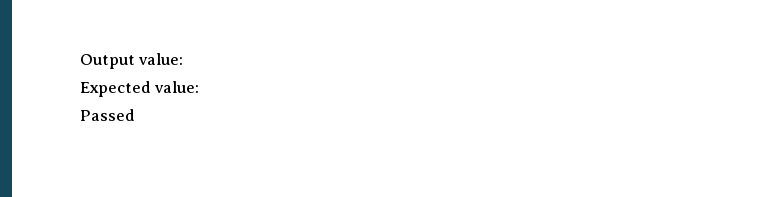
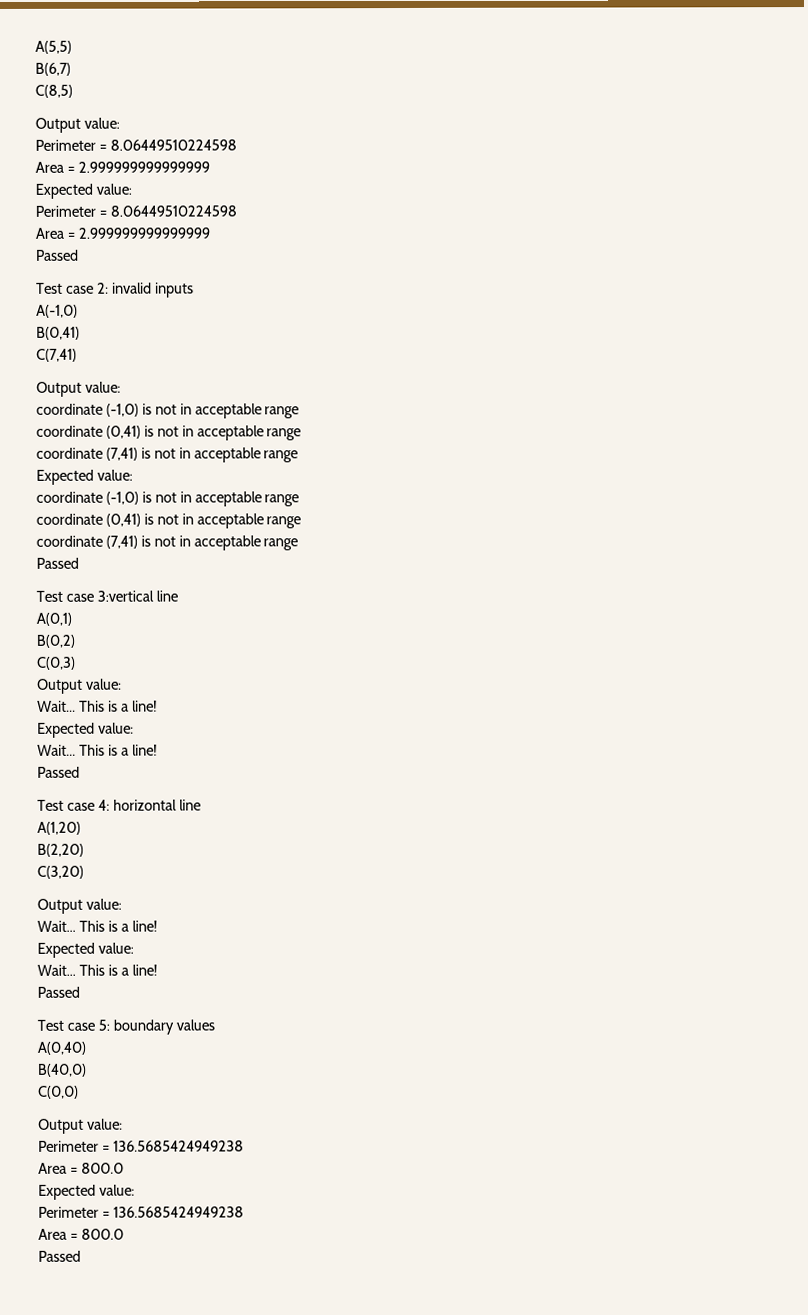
[80,53,184,69] [80,81,200,97] Output value: // Expected value: -> [35,40,72,54] [35,62,71,76] [35,84,73,98] [35,117,120,133] [35,139,237,151] [35,161,210,173] [35,183,132,199] [35,205,237,217] [35,227,210,239] [36,249,79,261] [36,282,194,298] [36,304,78,318] [36,326,80,340] [36,348,77,362] [36,381,121,397] [36,403,300,419] [36,425,302,441] [36,447,299,463] [36,469,133,485] [36,491,300,507] [36,513,302,529] [36,535,299,551] [36,557,79,569] [36,590,178,602] [36,612,72,626] [36,634,75,648] [36,656,76,670] [37,678,122,694] [37,700,158,712] [37,722,134,738] [37,744,158,756] [37,766,80,778] [37,799,201,811] [37,821,81,835] [37,843,84,857] [37,865,84,879] [37,898,122,914] [37,920,158,932] [37,942,134,958] [37,964,158,976] [37,986,80,998] [37,1019,215,1035] [37,1041,86,1055] [37,1063,87,1077] [38,1085,79,1099] [38,1118,123,1134] [38,1140,244,1152] [38,1162,124,1174] [38,1184,135,1200] [38,1206,244,1218] [38,1228,124,1240] A(5,5) // B(6,7) // C(8,5) // Output value: // Perimeter = 8.06449510224598 // Area = 2.999999999999999 // Expected value: // Perimeter = 8.06449510224598 // Area = 2.999999999999999 // Passed // Test case 2: invalid inputs // A(-1,0) // B(0,41) // C(7,41) // Output value: // coordinate (-1,0) is not in acceptable range // coordinate (0,41) is not in acceptable range // coordinate (7,41) is not in acceptable range // Expected value: // coordinate (-1,0) is not in acceptable range // coordinate (0,41) is not in acceptable range // coordinate (7,41) is not in acceptable range // Passed // Test case 3:vertical line // A(0,1) // B(0,2) // C(0,3) // Output value: // Wait... This is a line! // Expected value: // Wait... This is a line! // Passed // Test case 4: horizontal line // A(1,20) // B(2,20) // C(3,20) // Output value: // Wait... This is a line! // Expected value: // Wait... This is a line! // Passed // Test case 5: boundary values // A(0,40) // B(40,0) // C(0,0) // Output value: // Perimeter = 136.5685424949238 // Area = 800.0 // Expected value: // Perimeter = 136.5685424949238 // Area = 800.0

